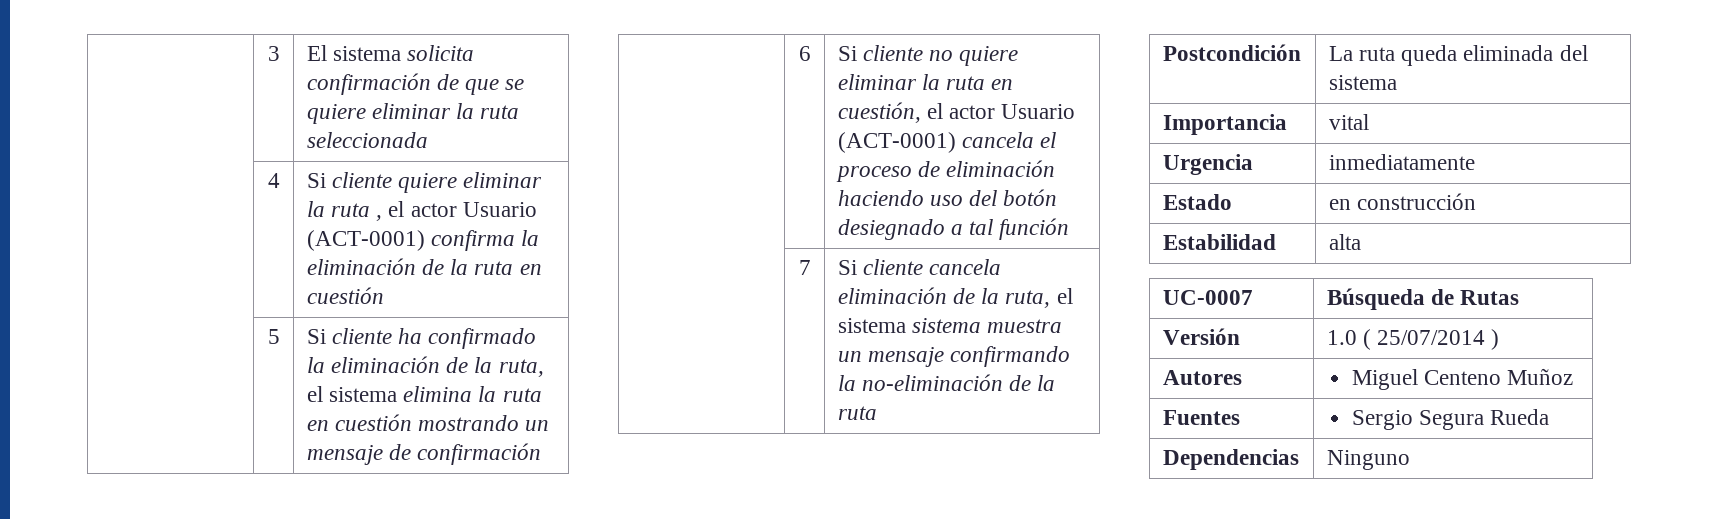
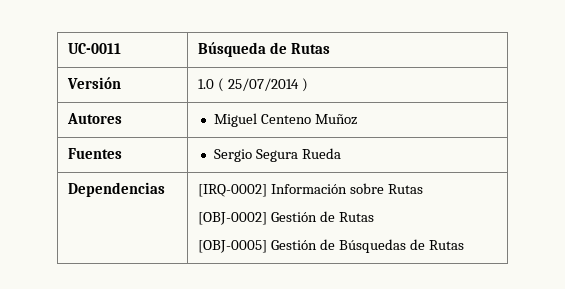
[267,46,280,61] [306,45,475,61] [306,73,525,95] [306,103,520,124] [306,132,428,148] [267,173,280,188] [306,172,543,193] [306,201,537,221] [306,230,540,251] [306,258,542,275] [306,287,384,304] [267,329,280,344] [306,328,537,349] [306,356,544,377] [306,386,542,402] [306,414,550,431] [306,443,542,465] [798,46,811,61] [837,45,1019,66] [837,74,1014,90] [837,102,1076,123] [837,132,1057,153] [835,160,1056,182] [837,189,1058,206] [837,218,1070,240] [798,260,811,275] [837,259,1002,275] [837,287,1073,308] [837,318,1063,333] [837,346,1071,367] [837,374,1056,391] [837,406,877,420] [1162,44,1301,61] [1328,45,1588,66] [1328,75,1397,90] [1162,114,1287,135] [1328,114,1369,130] [1162,154,1253,175] [1328,154,1475,170] [1162,194,1232,210] [1328,193,1476,210] [1162,234,1276,250] [1328,234,1361,250] [1162,290,1253,305] | 3 | El sistema solicita confirmación de que se quiere eliminar la ruta seleccionada // | 4 | Si cliente quiere eliminar la ruta , el actor Usuario (ACT-0001) confirma la eliminación de la ruta en cuestión // | 5 | Si cliente ha confirmado la eliminación de la ruta, el sistema elimina la ruta en cuestión mostrando un mensaje de confirmación // | 6 | Si cliente no quiere eliminar la ruta en cuestión, el actor Usuario (ACT-0001) cancela el proceso de eliminación haciendo uso del botón desiegnado a tal función // | 7 | Si cliente cancela eliminación de la ruta, el sistema sistema muestra un mensaje confirmando la no-eliminación de la ruta // Postcondición | La ruta queda eliminada del sistema // Importancia | vital // Urgencia | inmediatamente // Estado | en construcción // Estabilidad | alta // UC-0007 -> [68,43,122,54] UC-0011
[1326,450,1410,470] Ninguno -> [198,183,423,197] [198,211,374,225] [198,239,464,253] [IRQ-0002] Información sobre Rutas // [OBJ-0002] Gestión de Rutas // [OBJ-0005] Gestión de Búsquedas de Rutas

